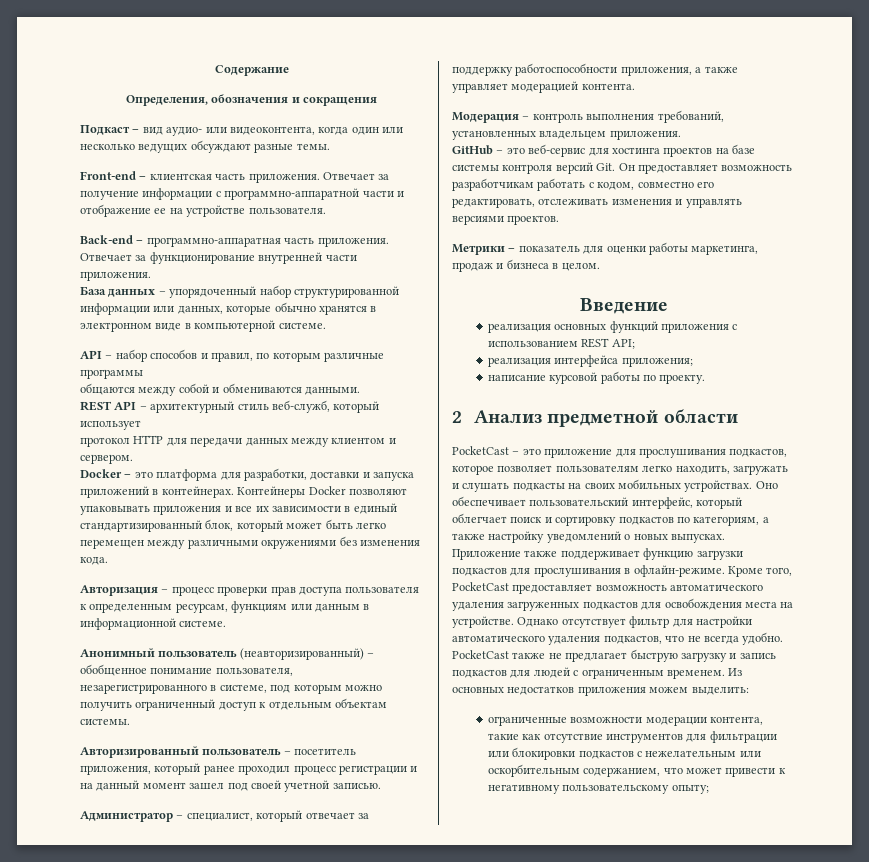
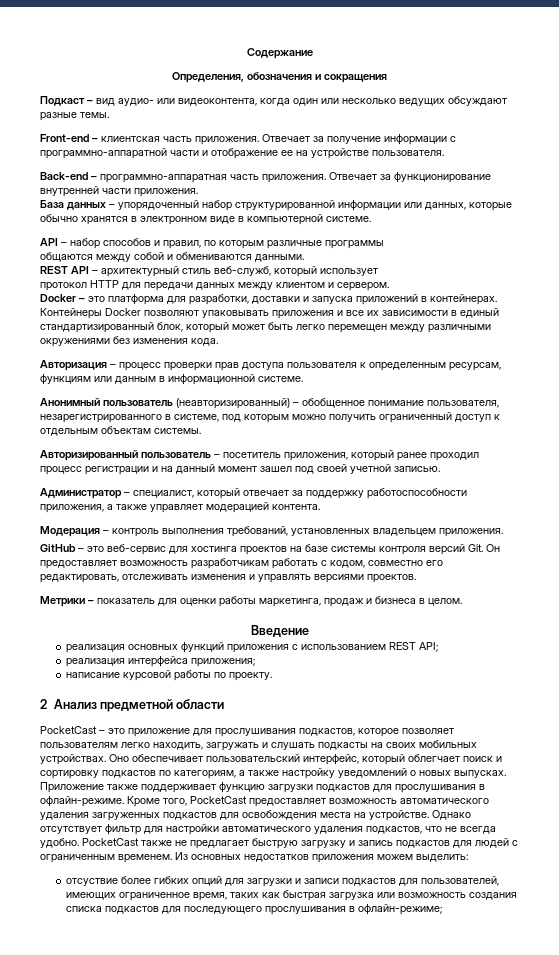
[487,716,763,726] [487,731,777,743] [487,747,761,760] [487,764,786,777] [487,784,709,794] ограниченные возможности модерации контента, такие как отсутствие инструментов для фильтрации или блокировки подкастов с нежелательным или оскорбительным содержанием, что может привести к негативному пользовательскому опыту; -> [65,876,499,887] [65,890,517,901] [65,904,442,915] отсуствие более гибких опций для загрузки и записи подкастов для пользователей, имеющих ограниченное время, таких как быстрая загрузка или возможность создания списка подкастов для последующего прослушивания в офлайн-режиме;

